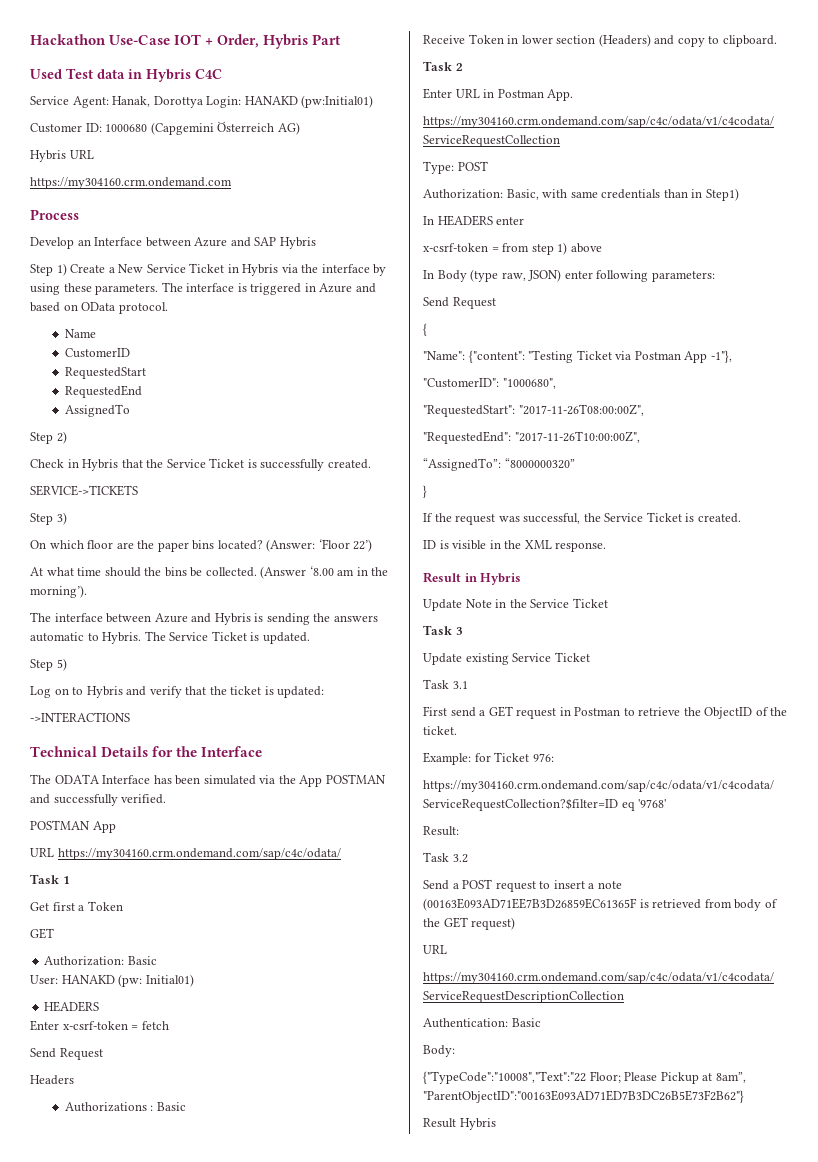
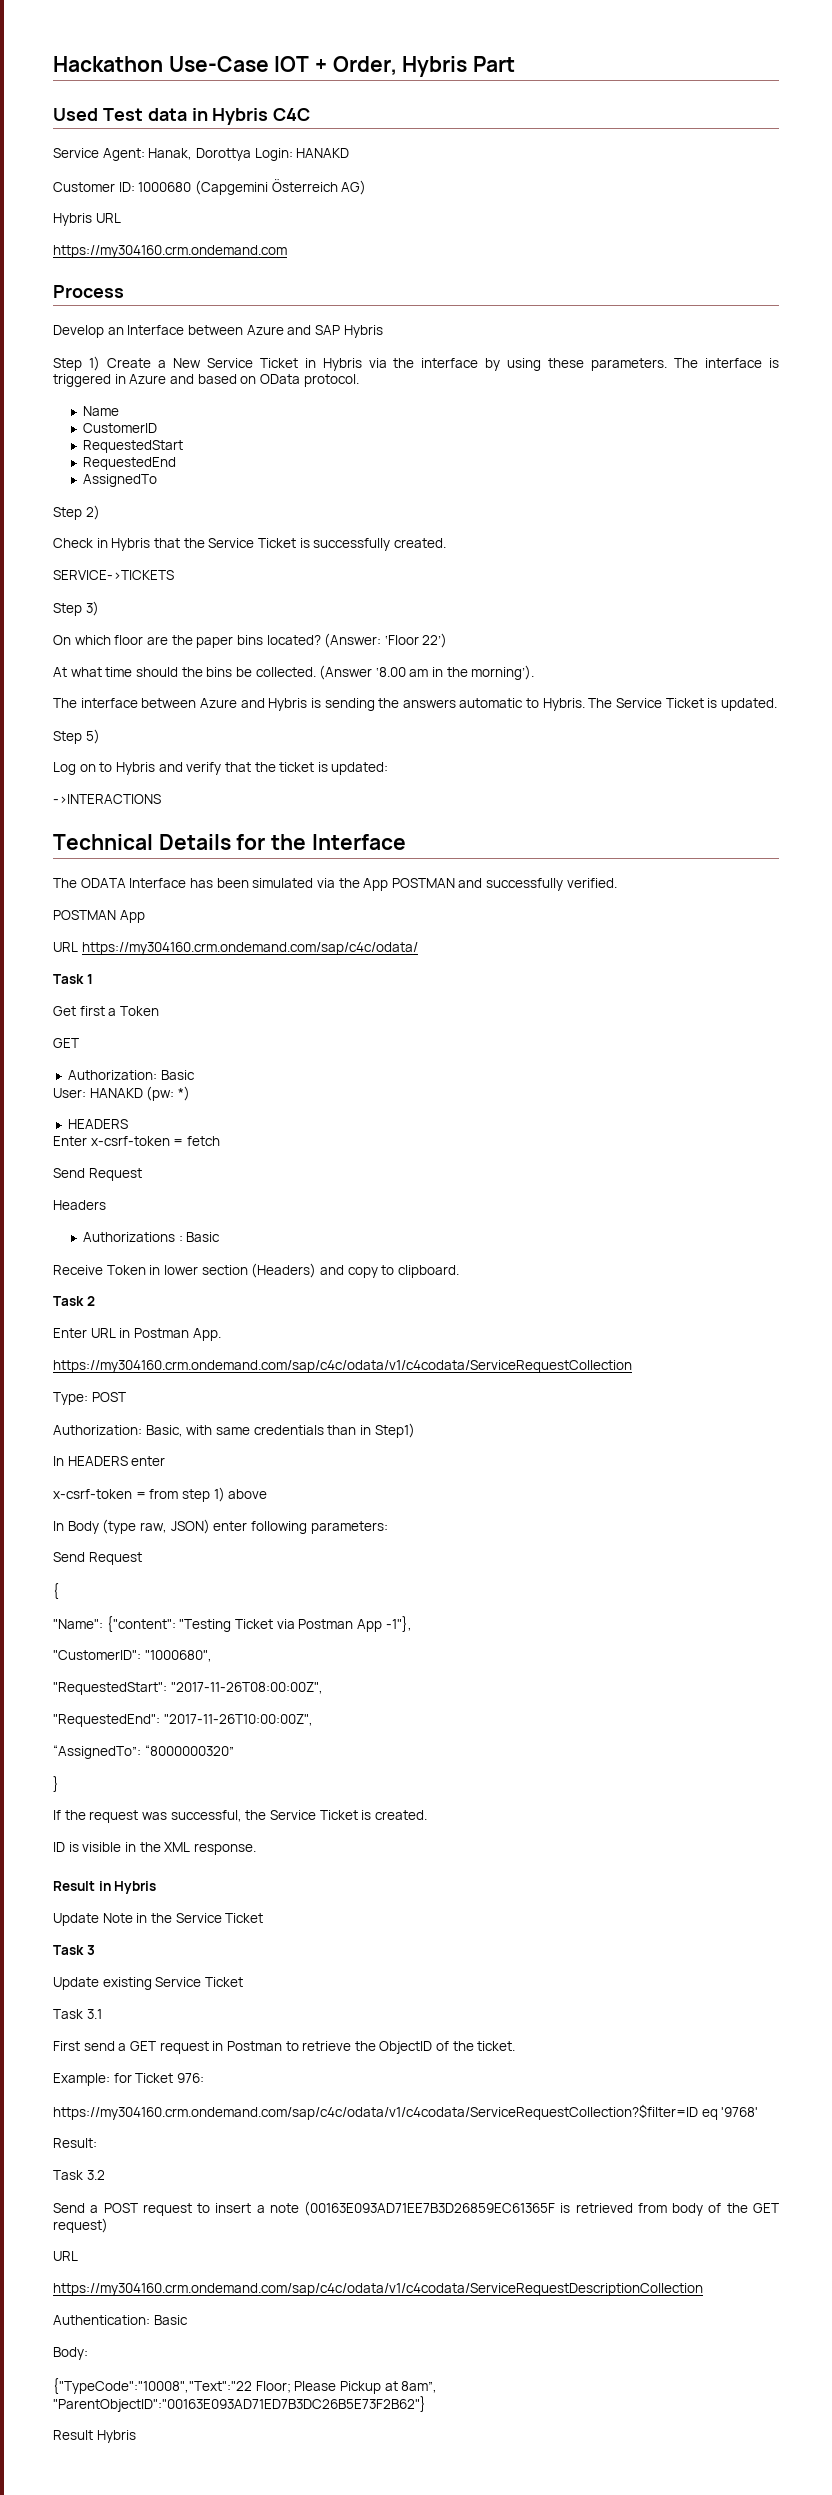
[301,95,374,108] (pw:Initial01) -> (350, 153) none
[145,974,194,987] Initial01) -> [177,1086,190,1101] *)

